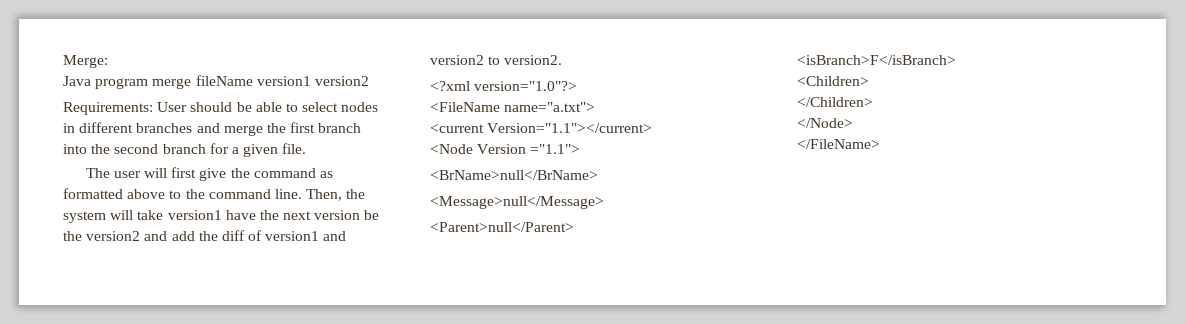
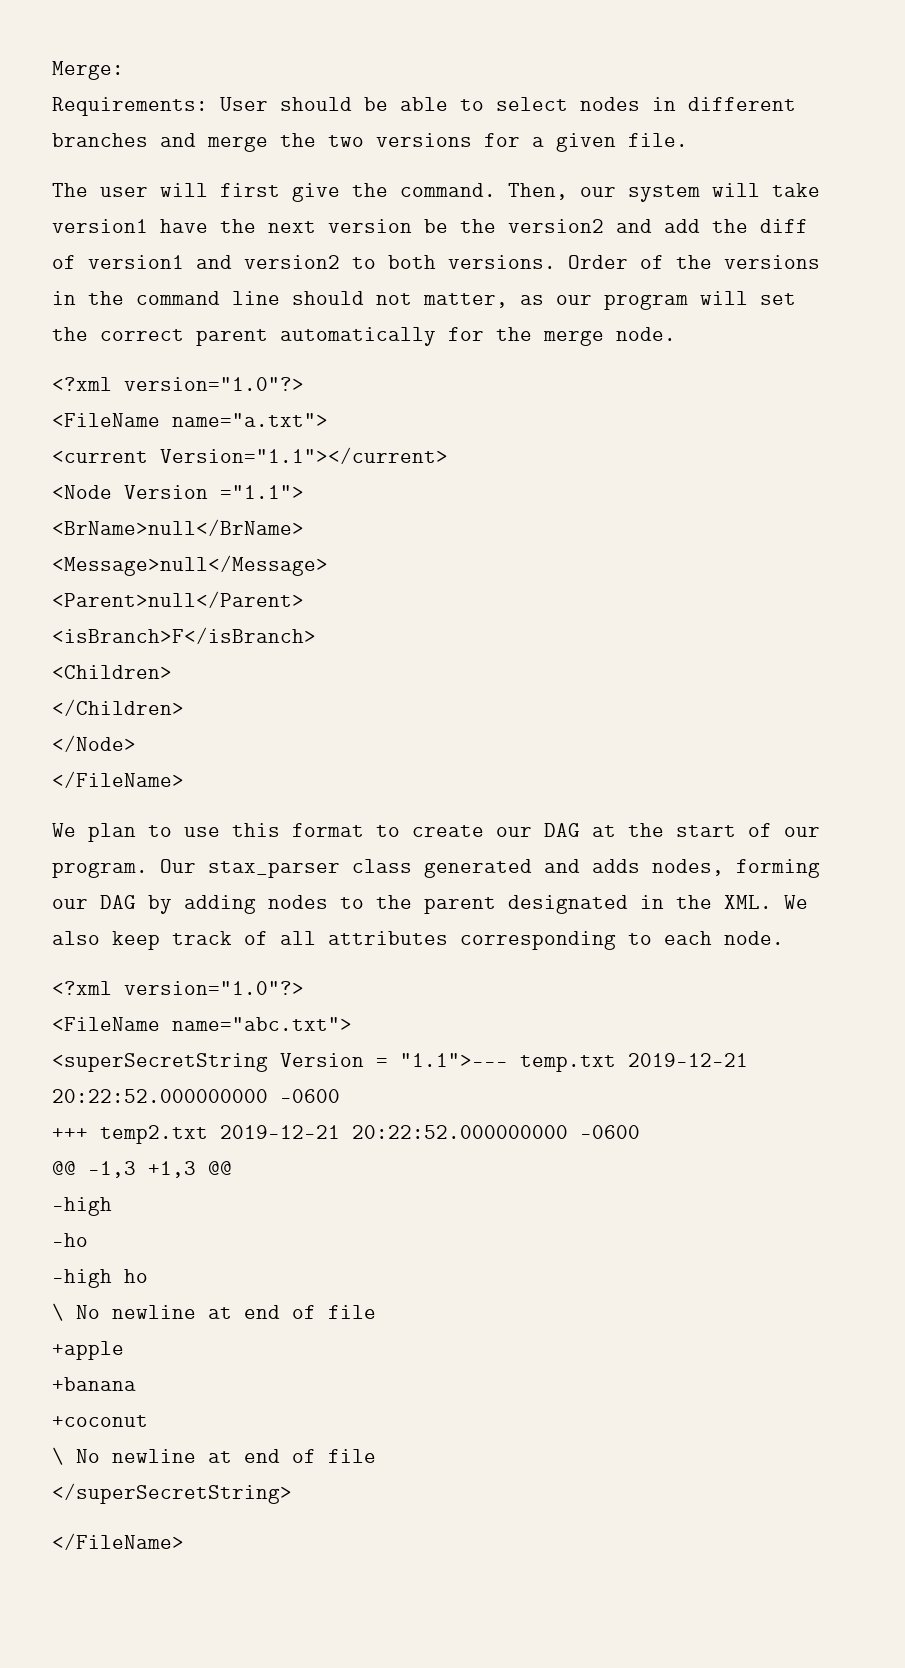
[63,75,369,89] // Java program merge fileName version1 version2 -> (124, 70) none
[290,122,362,133] [63,144,206,154] first branch into the second branch -> [328,133,472,147] two versions
[253,168,333,178] [63,188,366,201] command as formatted above to the command line. Then, the -> [400,183,616,200] command. Then, our
[504,55,563,65] version2. -> [388,255,820,269] [52,291,796,310] [52,327,676,346] both versions. Order of the versions in the command line should not matter, as our program will set the correct parent automatically for the merge node.
(880, 144) none -> [52,823,820,842] [52,859,820,878] [52,895,808,914] [52,931,784,950] [52,981,304,995] [52,1017,352,1031] [52,1053,748,1072] [52,1089,340,1103] [52,1125,640,1144] [52,1161,232,1178] [52,1197,112,1216] [52,1233,88,1247] [52,1269,148,1288] [52,1303,376,1321] [52,1341,124,1360] [52,1377,136,1391] [52,1415,148,1427] [52,1447,376,1465] [52,1483,292,1504] [52,1533,184,1550] // We plan to use this format to create our DAG at the start of our program. Our stax_parser class generated and adds nodes, forming our DAG by adding nodes to the parent designated in the XML. We also keep track of all attributes corresponding to each node. // <?xml version="1.0"?> // <FileName name="abc.txt"> // <superSecretString Version = "1.1">--- temp.txt 2019-12-21 20:22:52.000000000 -0600 // +++ temp2.txt 2019-12-21 20:22:52.000000000 -0600 // @@ -1,3 +1,3 @@ // -high // -ho // -high ho // \ No newline at end of file // +apple // +banana // +coconut // \ No newline at end of file // </superSecretString> // </FileName>

